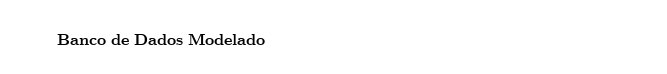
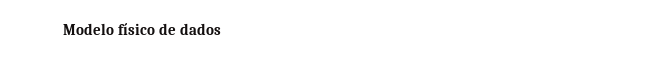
[57,33,265,45] Banco de Dados Modelado -> [63,23,221,35] Modelo físico de dados

